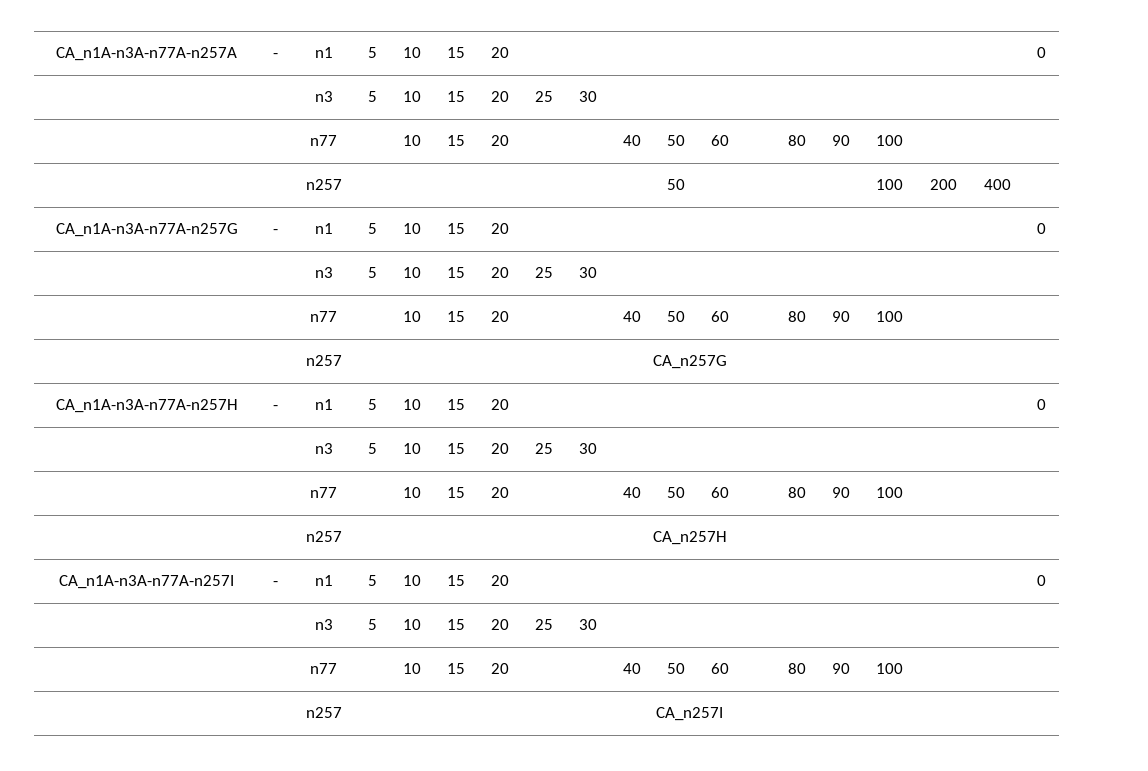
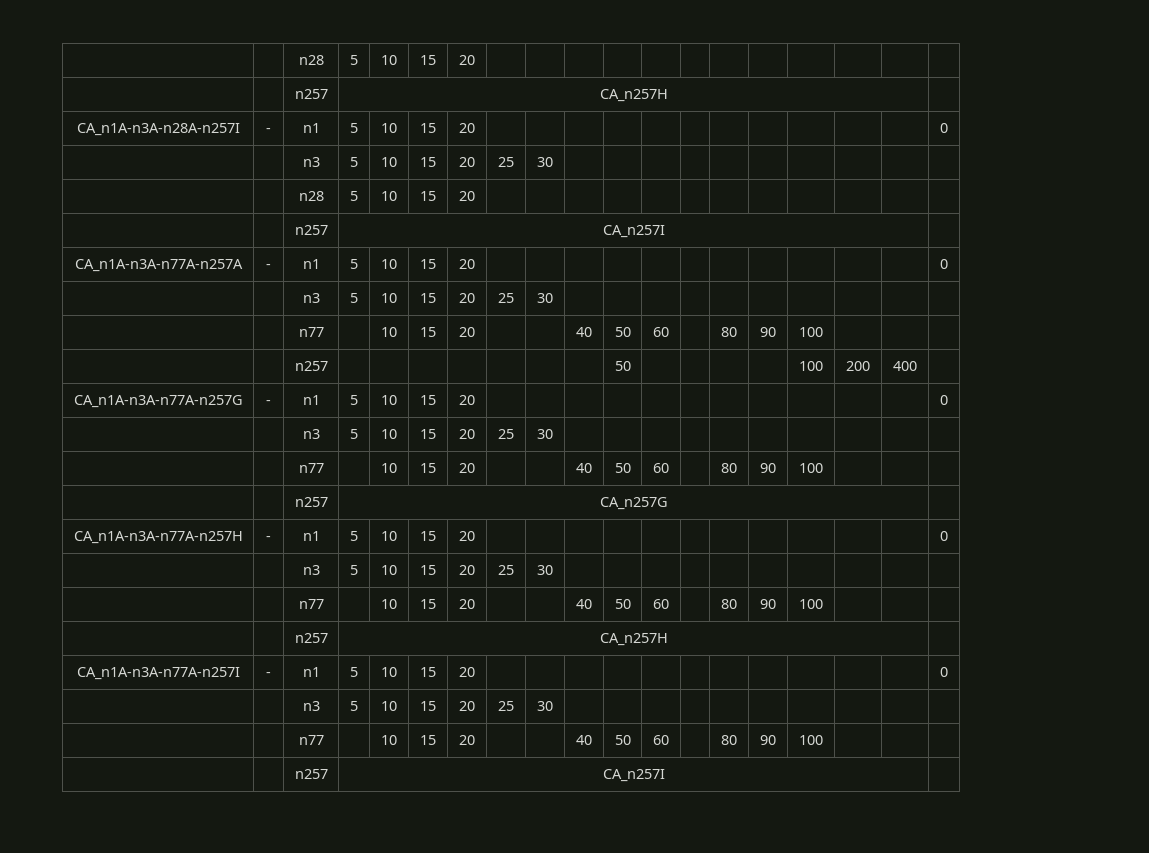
(56, 54) none -> [298,55,324,65] [350,55,358,65] [381,55,397,65] [420,55,436,65] [459,55,475,65] [294,89,328,99] [599,89,668,102] [76,123,240,136] [266,128,271,133] [302,123,320,133] [350,123,358,133] [381,123,397,133] [420,123,436,133] [459,123,475,133] [940,123,948,133] [302,157,320,167] [350,157,358,167] [381,157,397,167] [420,157,436,167] [459,157,475,167] [498,157,514,167] [537,157,553,167] [298,191,324,201] [350,191,358,201] [381,191,397,201] [420,191,436,201] [459,191,475,201] [294,225,328,235] [602,225,665,238] | | n28 | 5 | 10 | 15 | 20 | | | | | | | | | | | | // | | n257 | CA_n257H | // CA_n1A-n3A-n28A-n257I | - | n1 | 5 | 10 | 15 | 20 | | | | | | | | | | | | 0 // | | n3 | 5 | 10 | 15 | 20 | 25 | 30 | | | | | | | | | | // | | n28 | 5 | 10 | 15 | 20 | | | | | | | | | | | | // | | n257 | CA_n257I | //

